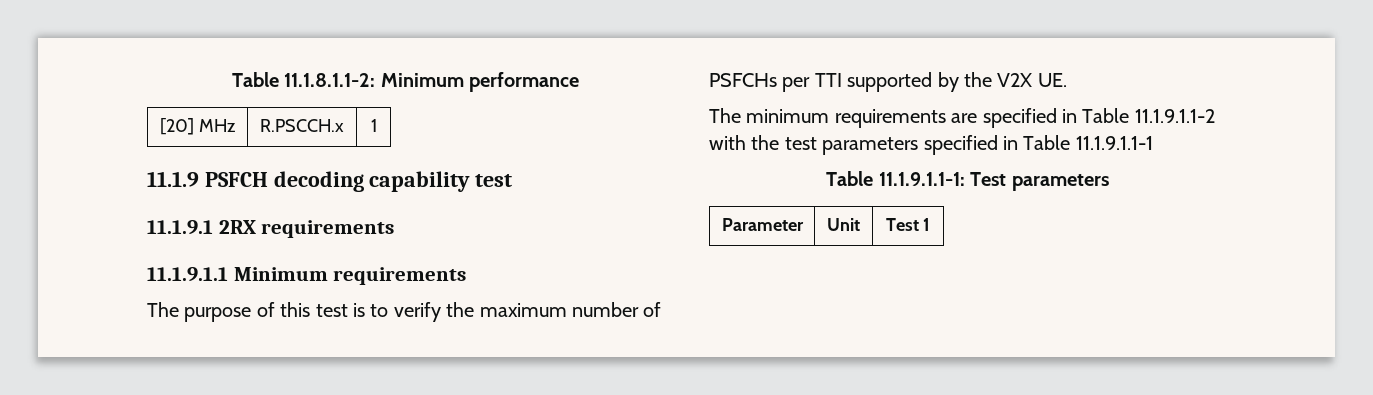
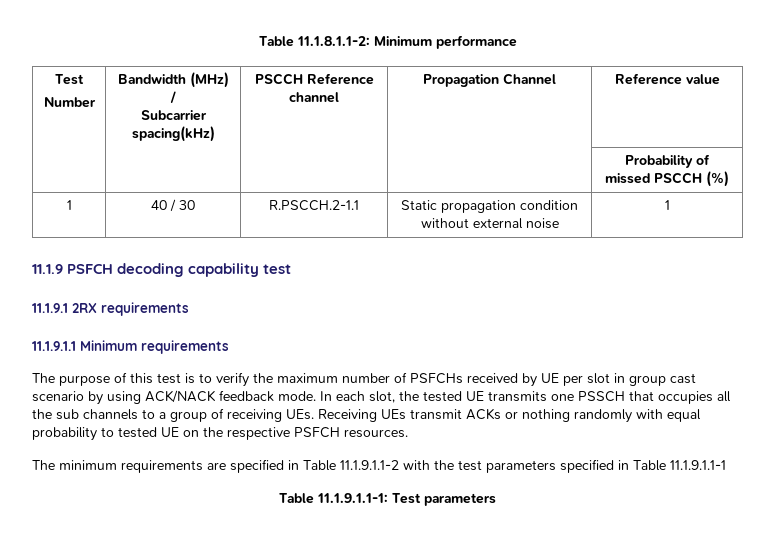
[160,118,236,135] [260,119,344,132] [20] MHz | R.PSCCH.x -> [55,74,84,85] [43,97,96,108] [117,72,229,88] [169,91,176,104] [140,110,207,121] [131,126,215,142] [254,73,374,85] [289,92,339,103] [423,73,556,87] [614,73,720,85] [625,154,710,168] [605,171,729,187] [66,200,72,210] [151,199,195,212] [269,200,359,211] [401,200,578,213] [420,218,559,229] Test // Number | Bandwidth (MHz) / // Subcarrier spacing(kHz) | PSCCH Reference channel | Propagation Channel | Reference value // | | | | Probability of missed PSCCH (%) // 1 | 40 / 30 | R.PSCCH.2-1.1 | Static propagation condition without external noise
[782,72,1067,92] per TTI supported by the V2X UE. -> [467,373,696,387] [32,390,731,405] [32,408,701,423] [32,427,408,441] received by UE per slot in group cast scenario by using ACK/NACK feedback mode. In each slot, the tested UE transmits one PSSCH that occupies all the sub channels to a group of receiving UEs. Receiving UEs transmit ACKs or nothing randomly with equal probability to tested UE on the respective PSFCH resources.
[721,218,804,231] [827,218,860,231] [885,218,931,231] // Parameter | Unit | Test 1 -> (496, 499) none

